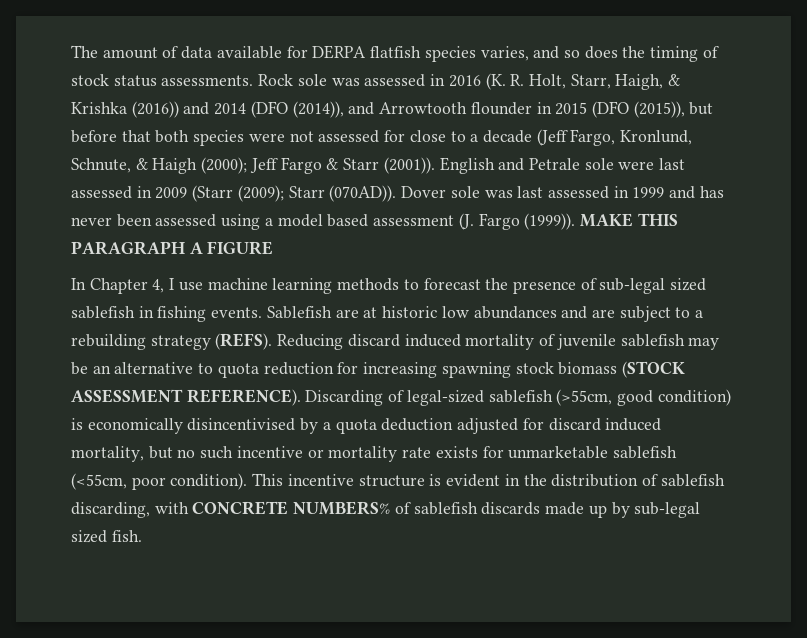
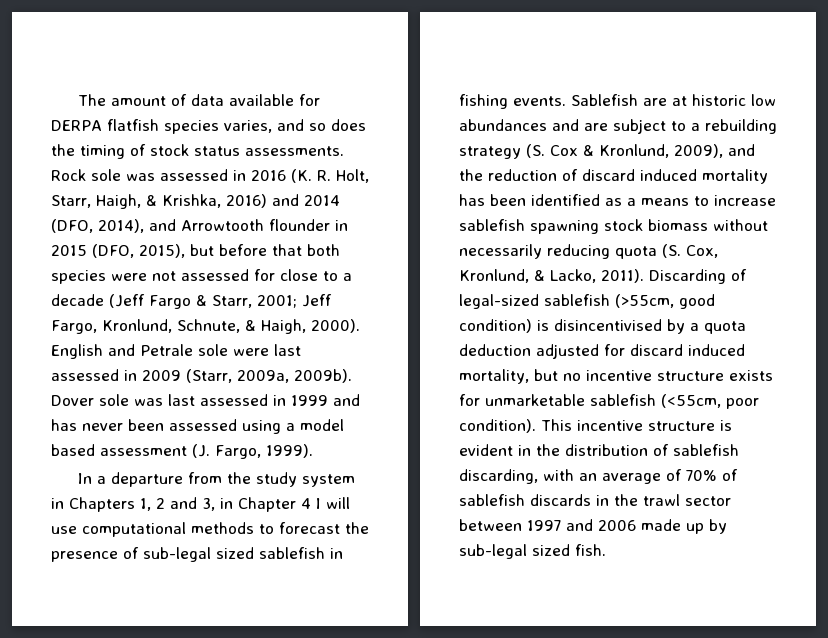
[71,101,344,118] Krishka (2016)) and 2014 (DFO (2014)), -> [162,194,340,208] [51,219,144,233] Krishka, 2016) and 2014 (DFO, 2014),
[591,101,685,118] (DFO (2015)), -> [92,244,185,258] (DFO, 2015),
[570,129,693,146] [71,157,435,174] Fargo, Kronlund, Schnute, & Haigh (2000); Jeff Fargo & Starr (2001)). -> [149,294,332,309] [51,319,360,334] Fargo & Starr, 2001; Jeff Fargo, Kronlund, Schnute, & Haigh, 2000).
[192,185,397,202] (Starr (2009); Starr (070AD)). -> [186,369,352,383] (Starr, 2009a, 2009b).
[478,213,678,230] [71,241,274,255] [71,278,333,294] Fargo (1999)). MAKE THIS PARAGRAPH A FIGURE // In Chapter 4, I use machine learning -> [215,444,313,459] [77,472,355,487] [51,497,350,512] [51,522,186,537] Fargo, 1999). // In a departure from the study system in Chapters 1, 2 and 3, in Chapter 4 I will use computational
[215,333,720,350] [71,361,685,378] [71,389,301,406] (REFS). Reducing discard induced mortality of juvenile sablefish may be an alternative to quota reduction for increasing spawning stock biomass (STOCK ASSESSMENT REFERENCE). -> [526,144,755,158] [459,169,768,184] [459,194,776,206] [459,219,768,234] [459,244,718,259] [459,269,644,283] (S. Cox & Kronlund, 2009), and the reduction of discard induced mortality has been identified as a means to increase sablefish spawning stock biomass without necessarily reducing quota (S. Cox, Kronlund, & Lacko, 2011).
[87,418,183,434] economically -> (549, 325) none
[200,446,432,462] such incentive or mortality rate -> [586,370,724,381] incentive structure
[192,501,541,515] CONCRETE NUMBERS% of sablefish discards -> [579,469,738,484] [459,494,731,506] [459,519,636,531] an average of 70% of sablefish discards in the trawl sector between 1997 and 2006

